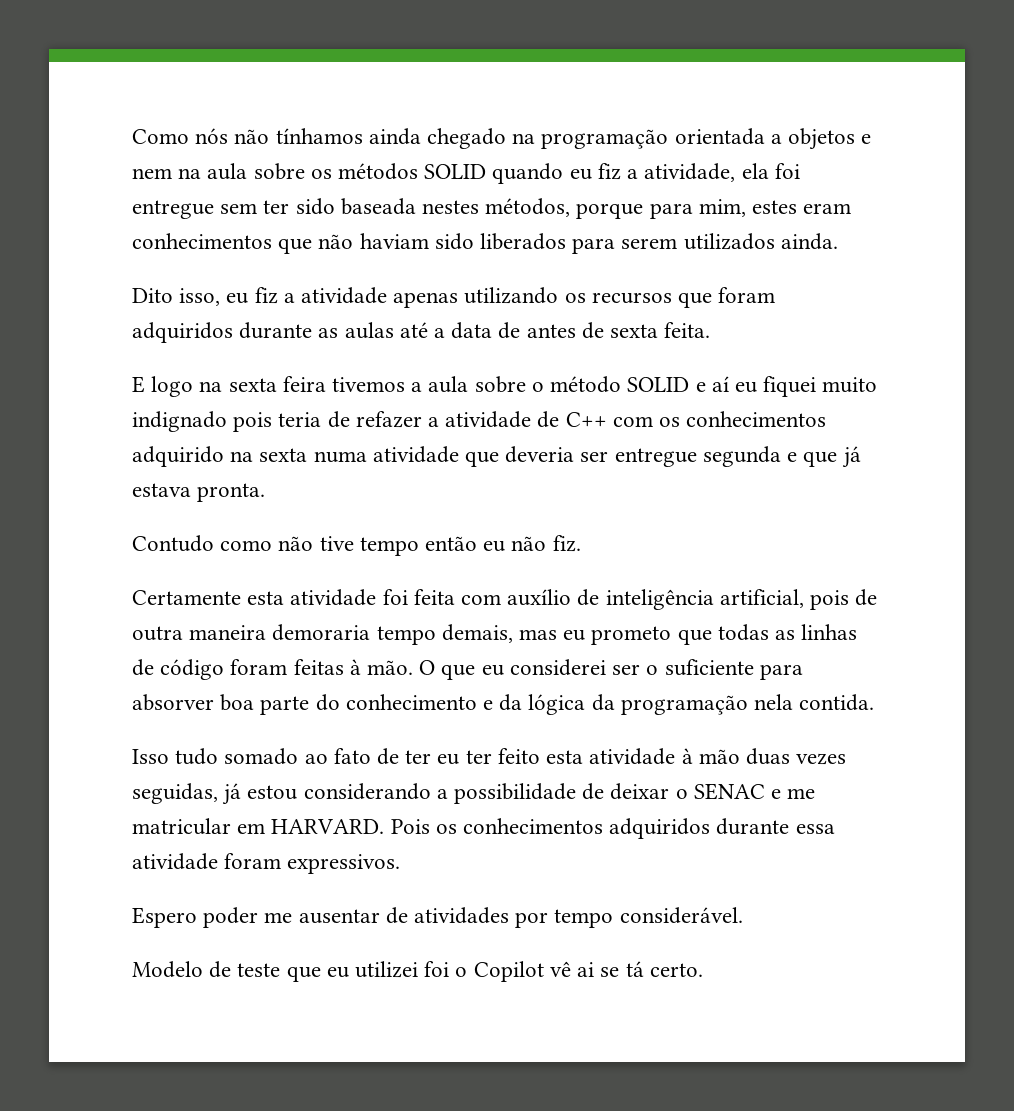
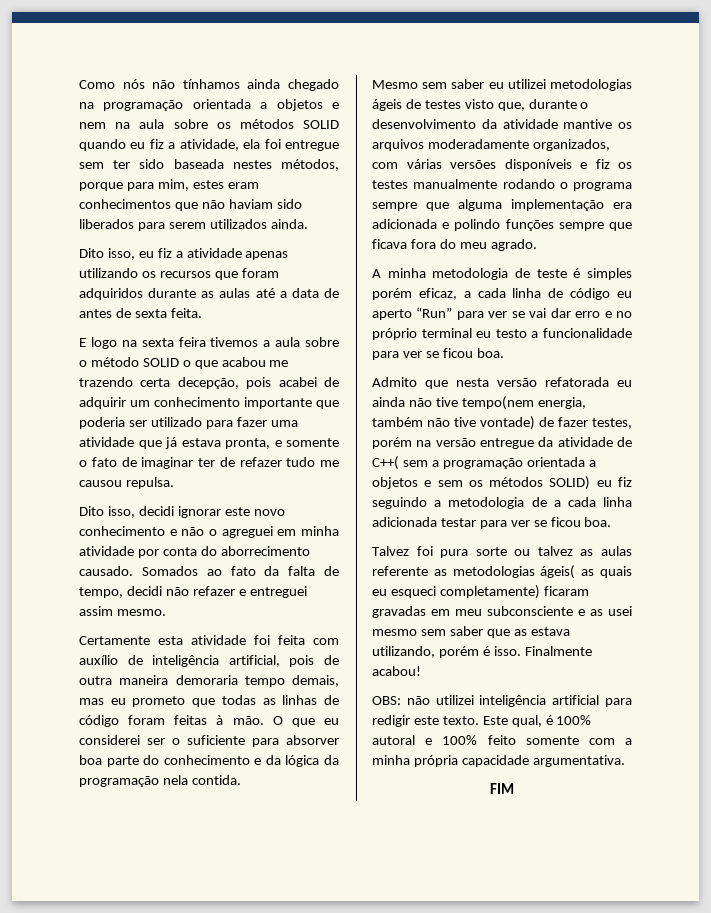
[695,376,878,397] [132,411,827,432] [132,446,861,468] [132,483,266,502] [132,535,581,556] e aí eu fiquei muito indignado pois teria de refazer a atividade de C++ com os conhecimentos adquirido na sexta numa atividade que deveria ser entregue segunda e que já estava pronta. // Contudo como não tive tempo então eu não fiz. -> [182,357,289,369] [79,377,339,389] [79,397,339,409] [79,417,298,429] [79,437,339,449] [79,457,339,469] [79,477,174,489] [79,506,285,518] [79,526,339,538] [79,546,310,558] [79,566,339,576] [79,586,307,598] [79,606,166,616] o que acabou me trazendo certa decepção, pois acabei de adquirir um conhecimento importante que poderia ser utilizado para fazer uma atividade que já estava pronta, e somente o fato de imaginar ter de refazer tudo me causou repulsa. // Dito isso, decidi ignorar este novo conhecimento e não o agreguei em minha atividade por conta do aborrecimento causado. Somados ao fato da falta de tempo, decidi não refazer e entreguei assim mesmo.
[132,748,847,765] [132,783,816,805] [132,818,835,839] [132,853,401,874] [132,907,743,928] [132,961,703,982] Isso tudo somado ao fato de ter eu ter feito esta atividade à mão duas vezes seguidas, já estou considerando a possibilidade de deixar o SENAC e me matricular em HARVARD. Pois os conhecimentos adquiridos durante essa atividade foram expressivos. // Espero poder me ausentar de atividades por tempo considerável. // Modelo de teste que eu utilizei foi o Copilot vê ai se tá certo. -> [372,79,632,91] [372,99,589,111] [372,119,632,129] [372,139,610,151] [372,159,632,171] [372,179,632,191] [372,199,632,211] [372,219,632,231] [372,239,537,251] [372,268,632,280] [372,288,632,300] [372,307,632,320] [372,328,632,340] [372,348,504,360] [372,377,632,389] [372,396,586,410] [372,416,632,430] [372,437,632,449] [372,456,596,470] [372,476,632,490] [372,497,632,509] [372,517,612,529] [372,546,632,558] [372,565,632,579] [372,585,589,599] [372,606,632,618] [372,626,570,638] [372,646,592,658] [372,666,421,676] [372,695,632,707] [372,715,592,727] [372,735,632,745] [372,755,625,767] [490,783,514,794] Mesmo sem saber eu utilizei metodologias ágeis de testes visto que, durante o desenvolvimento da atividade mantive os arquivos moderadamente organizados, com várias versões disponíveis e fiz os testes manualmente rodando o programa sempre que alguma implementação era adicionada e polindo funções sempre que ficava fora do meu agrado. // A minha metodologia de teste é simples porém eficaz, a cada linha de código eu aperto “Run” para ver se vai dar erro e no próprio terminal eu testo a funcionalidade para ver se ficou boa. // Admito que nesta versão refatorada eu ainda não tive tempo(nem energia, também não tive vontade) de fazer testes, porém na versão entregue da atividade de C++( sem a programação orientada a objetos e sem os métodos SOLID) eu fiz seguindo a metodologia de a cada linha adicionada testar para ver se ficou boa. // Talvez foi pura sorte ou talvez as aulas referente as metodologias ágeis( as quais eu esqueci completamente) ficaram gravadas em meu subconsciente e as usei mesmo sem saber que as estava utilizando, porém é isso. Finalmente acabou! // OBS: não utilizei inteligência artificial para redigir este texto. Este qual, é 100% autoral e 100% feito somente com a minha própria capacidade argumentativa. // FIM

